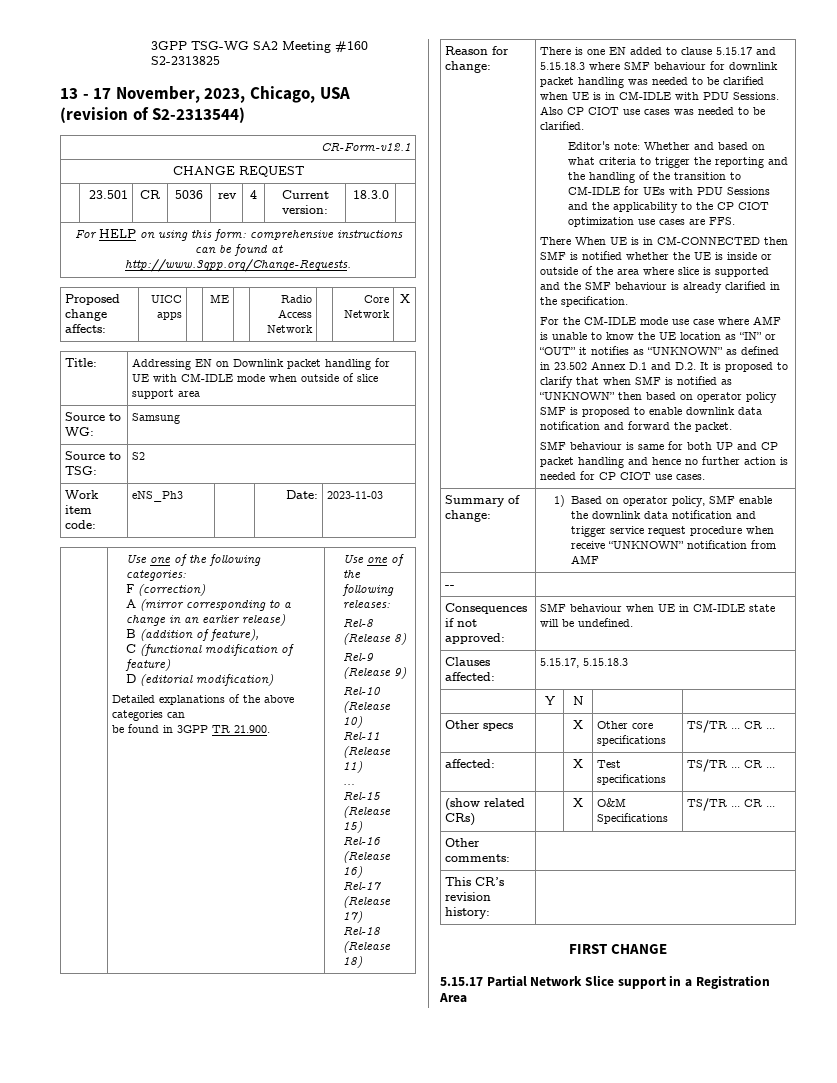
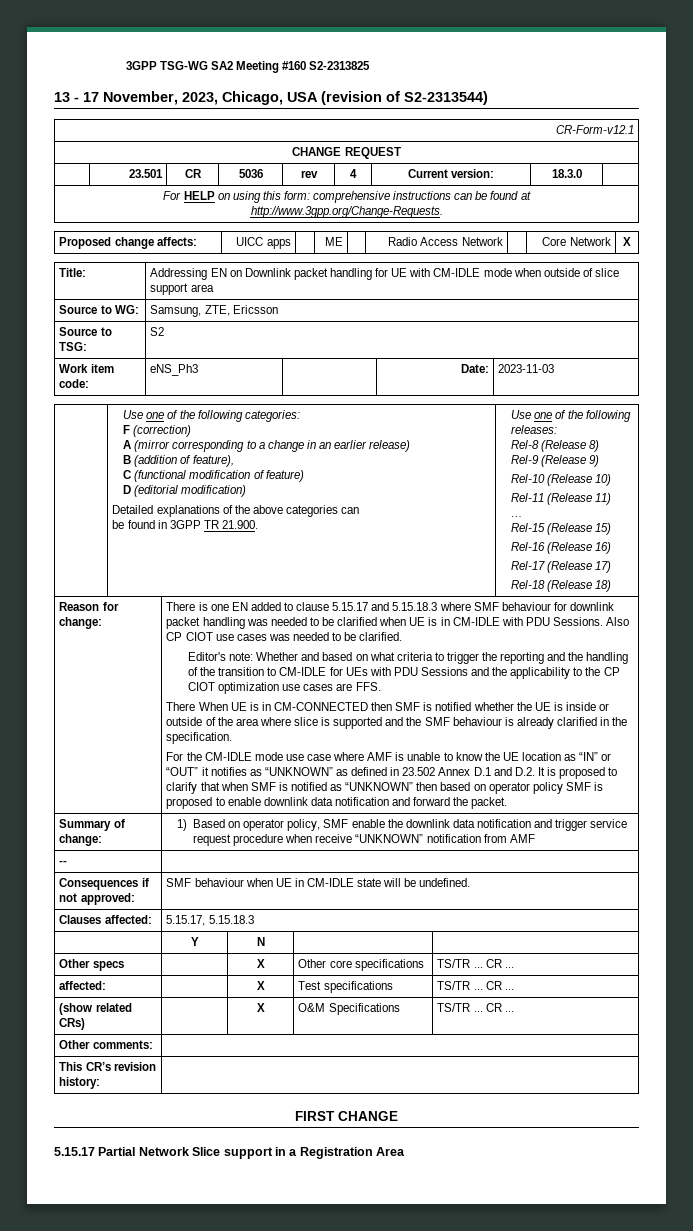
[132,413,181,424] Samsung -> [150,305,278,317] Samsung, ZTE, Ericsson
[540,441,779,450] [540,456,789,468] [540,471,706,480] // SMF behaviour is same for both UP and CP packet handling and hence no further action is needed for CP CIOT use cases. -> (508, 803) none

